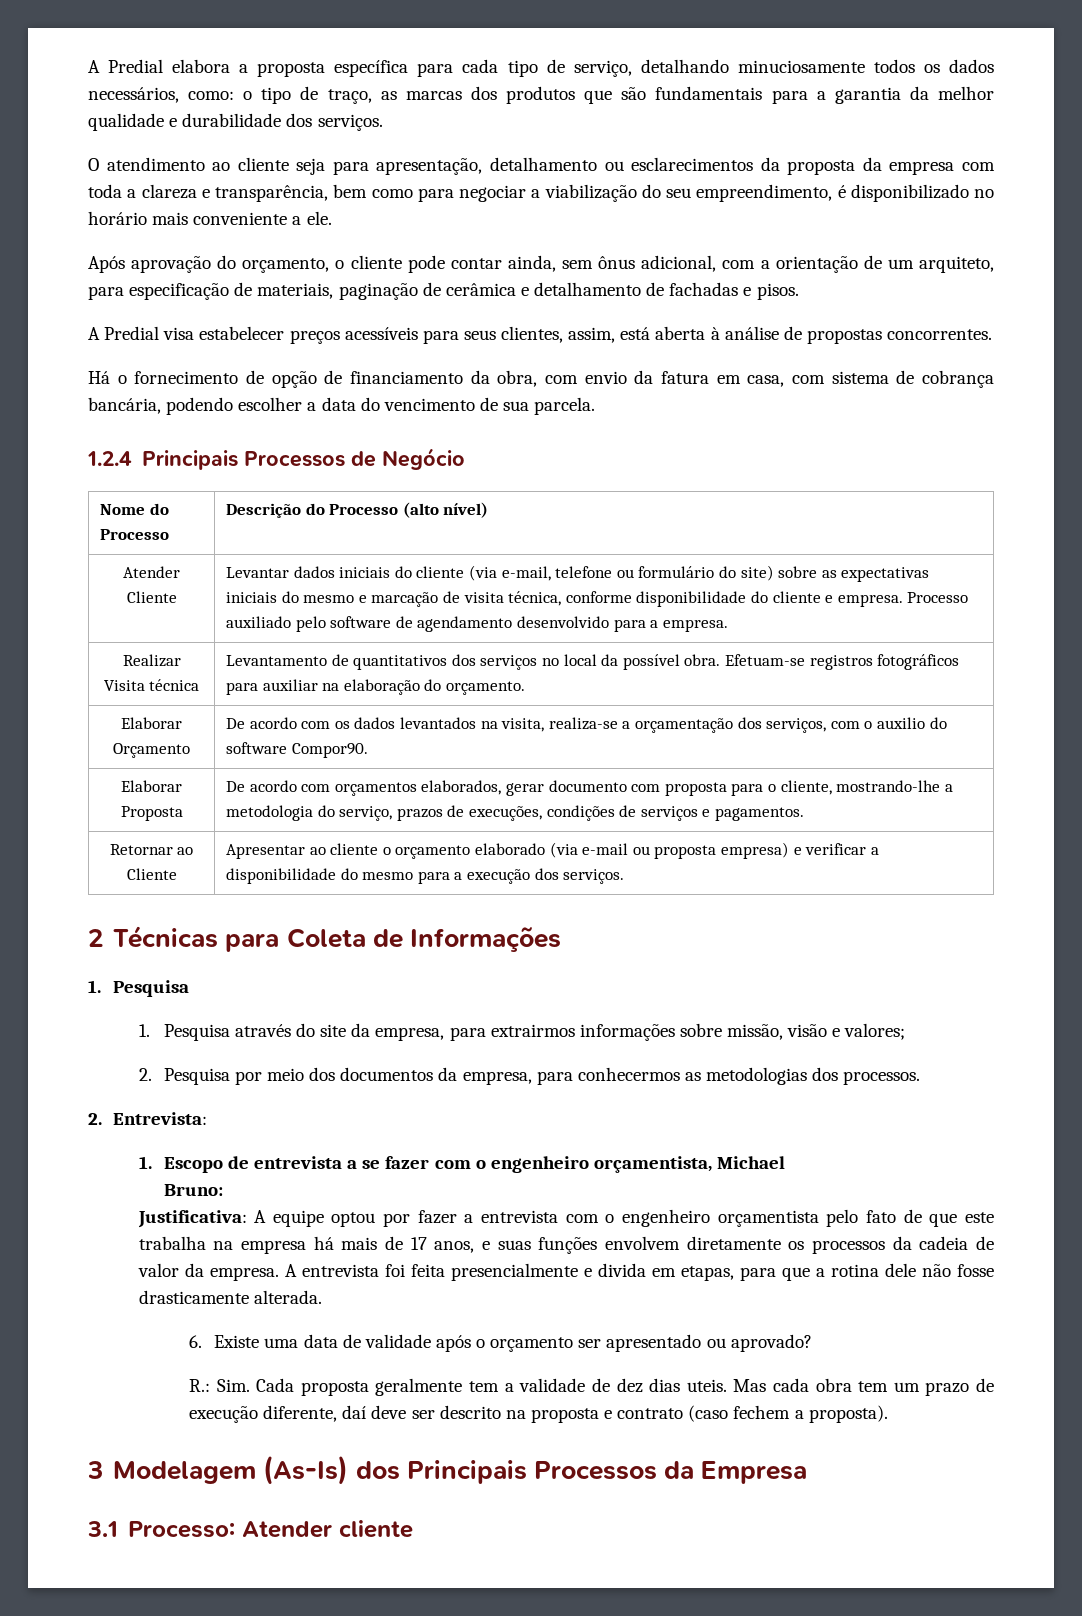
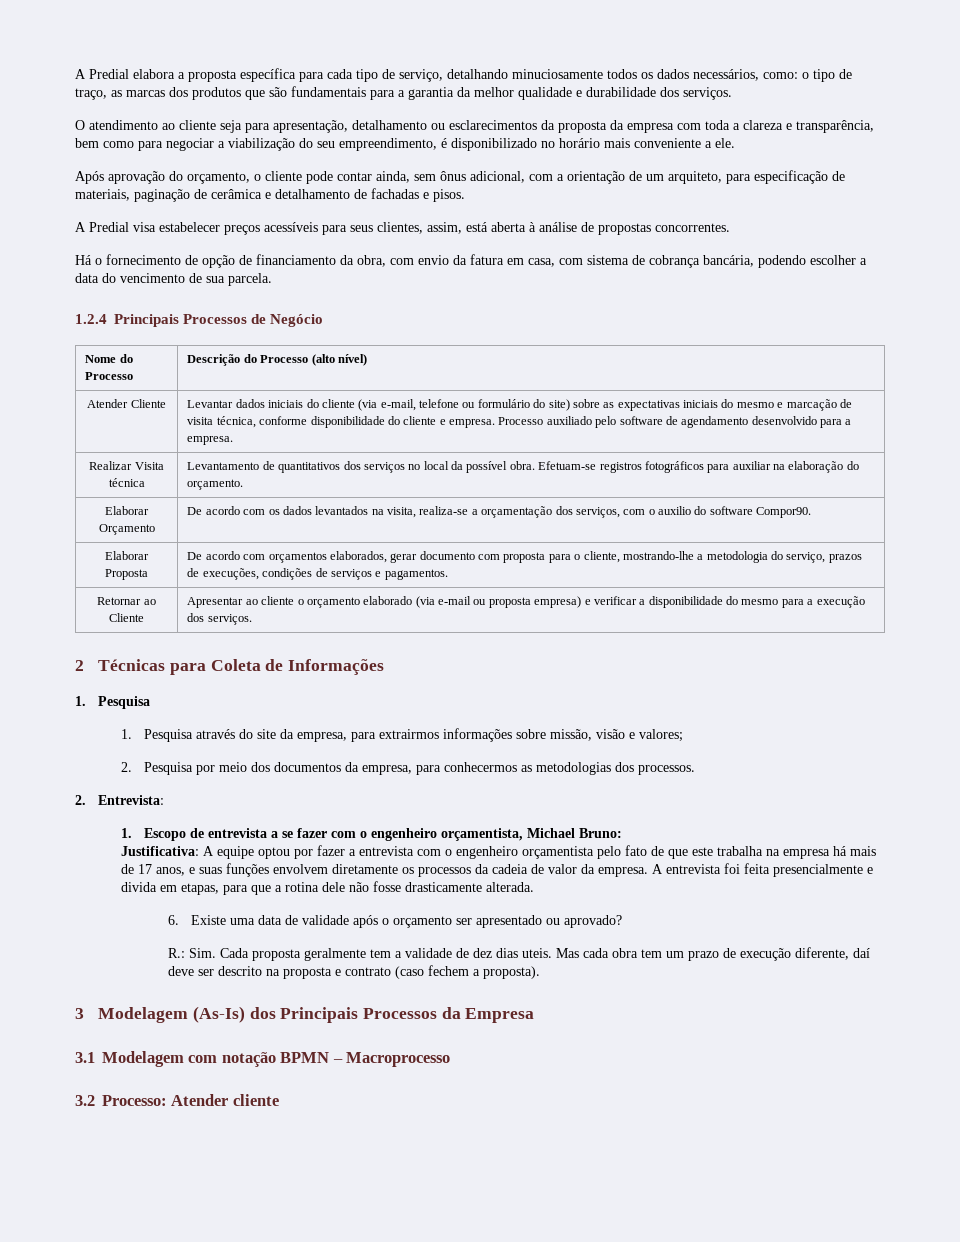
(786, 1162) // -> (576, 833) none
(118, 1529) none -> [102,1051,451,1067] [75,1095,95,1106] Modelagem com notação BPMN – Macroprocesso // 3.2

